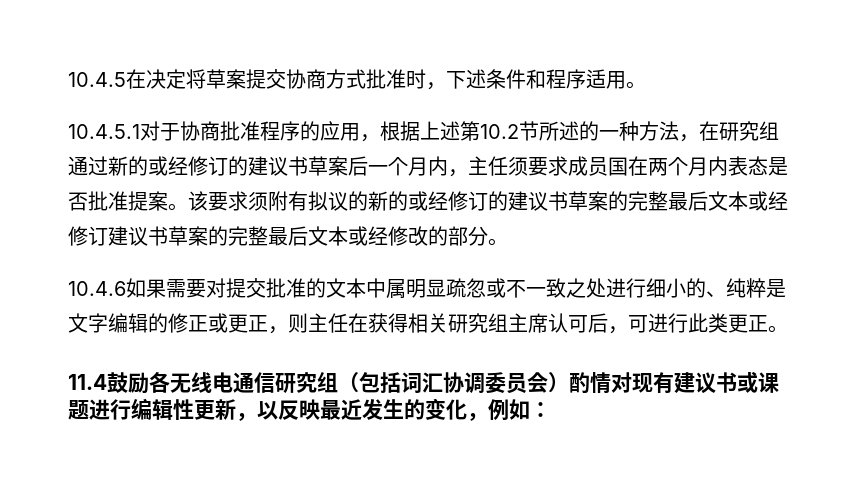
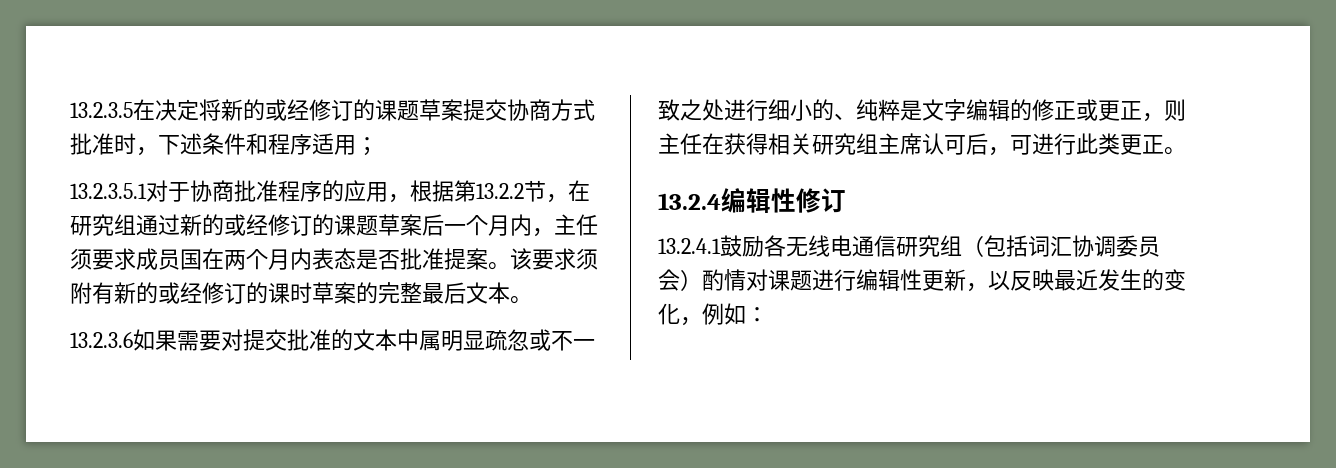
[68,72,126,87] 10.4.5 -> [70,102,133,118] 13.2.3.5
(206, 79) none -> [221,99,419,121] 新的或经修订的课题
[626,81,646,89] [68,124,140,139] 。 // 10.4.5.1 -> [356,137,378,156] [70,183,147,199] ； // 13.2.3.5.1
[420,121,679,141] 上述第10.2节所述的一种方法 -> [454,180,546,202] 第13.2.2节
[248,156,308,176] 建议书 -> [334,215,378,236] 课题
[308,191,788,211] [68,226,508,246] [68,281,126,296] 拟议的新的或经修订的建议书草案的完整最后文本或经修订建议书草案的完整最后文本或经修改的部分。 // 10.4.6 -> [114,282,532,304] [70,332,133,348] 新的或经修订的课时草案的完整最后文本。 // 13.2.3.6
[68,374,107,390] 11.4 -> [658,188,846,213] [658,238,721,254] 13.2.4编辑性修订 // 13.2.4.1
[632,371,758,394] 现有建议书或 -> (768, 280) none

